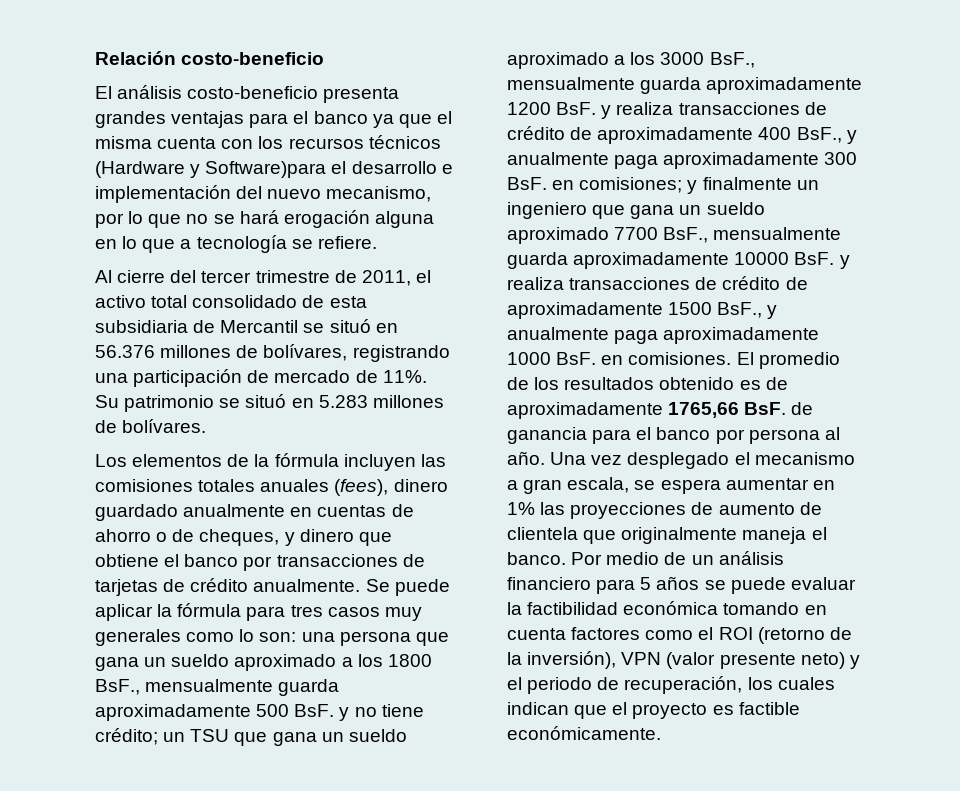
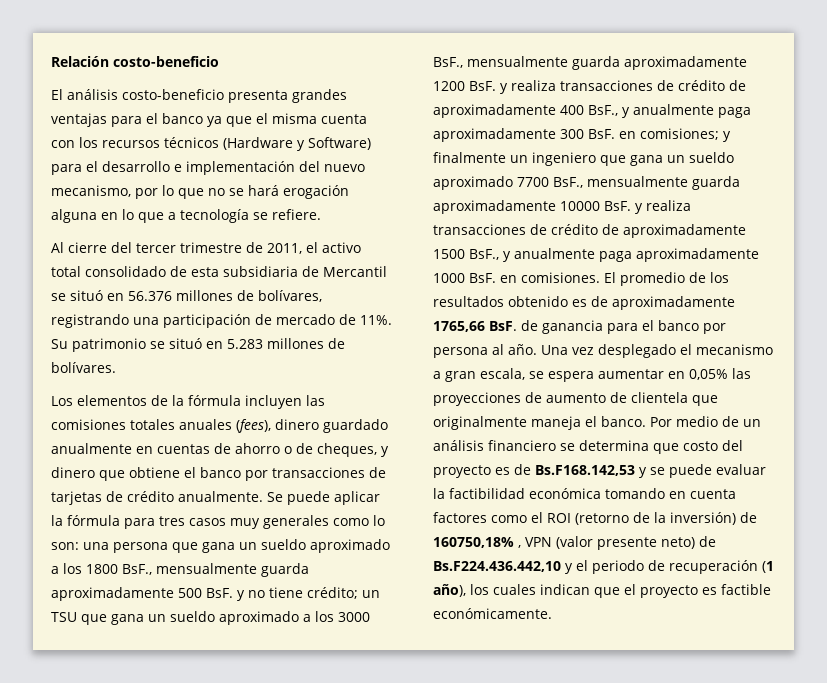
[205,161,327,178] Software)para -> [308,137,371,150] [51,164,82,175] Software) para
[507,502,535,515] 1% -> [689,369,728,380] 0,05%
[596,576,700,594] para 5 años -> [560,440,743,454] [433,464,647,478] se determina que costo del proyecto es de Bs.F168.142,53 y
[527,651,617,669] inversión), -> [670,512,757,525] [433,537,521,548] inversión) de 160750,18% ,
(845, 660) none -> [699,536,716,547] [433,561,561,572] de Bs.F224.436.442,10
[624,676,743,694] recuperación, -> [669,560,774,574] [433,584,466,597] recuperación (1 año),

